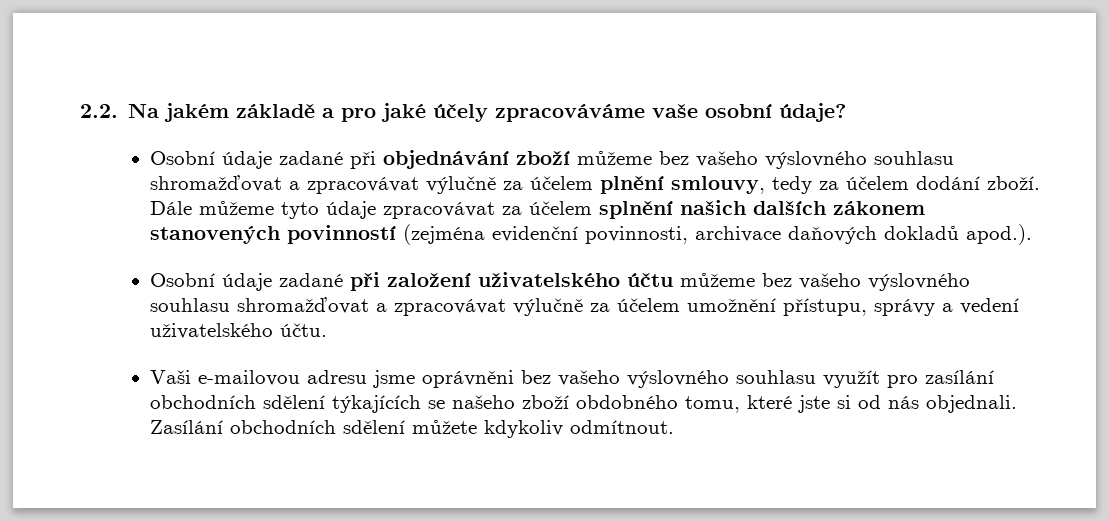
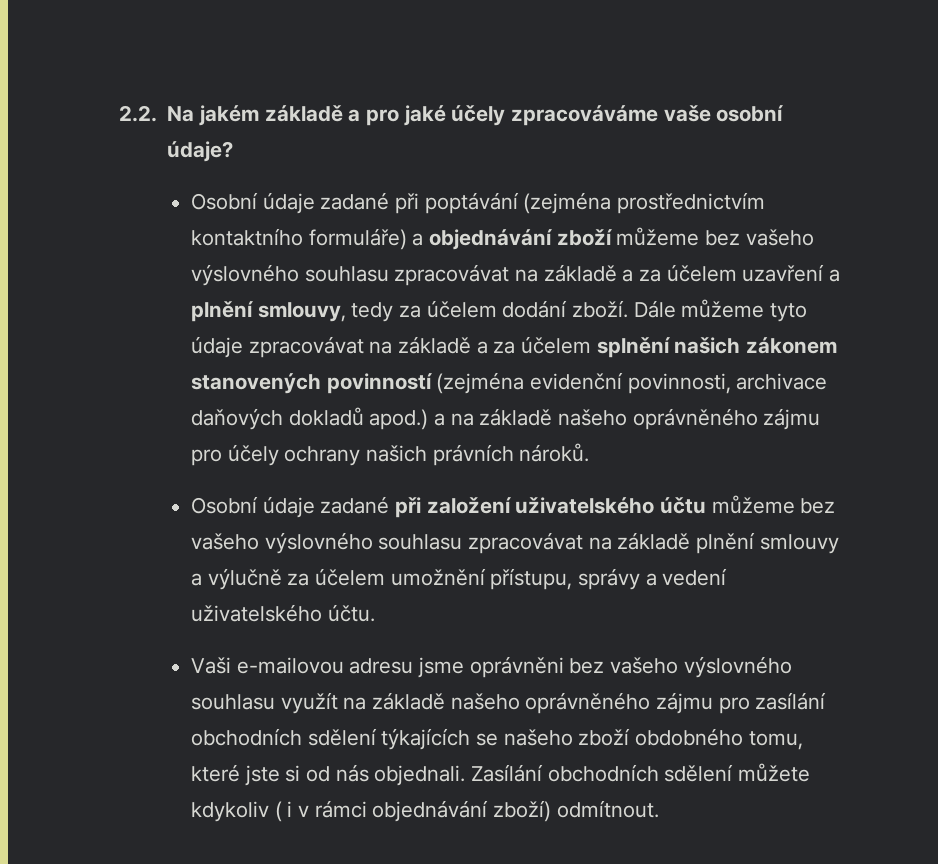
(377, 160) none -> [424,192,766,214] [191,228,424,250] poptávání (zejména prostřednictvím kontaktního formuláře) a
[150,175,594,194] shromažďovat a zpracovávat výlučně za účelem -> [394,264,841,286] zpracovávat na základě a za účelem uzavření a
(496, 210) none -> [369,336,488,354] na základě a
[753,201,827,215] dalších -> (741, 345) none
[966,224,1033,245] apod.). -> [369,408,821,430] [191,443,590,466] apod.) a na základě našeho oprávněného zájmu pro účely ochrany našich právních nároků.
[237,297,507,316] shromažďovat a zpracovávat -> [468,532,839,554] [191,573,203,586] zpracovávat na základě plnění smlouvy a
(881, 379) none -> [343,692,714,714] na základě našeho oprávněného zájmu
(564, 429) none -> [274,800,552,822] ( i v rámci objednávání zboží)

